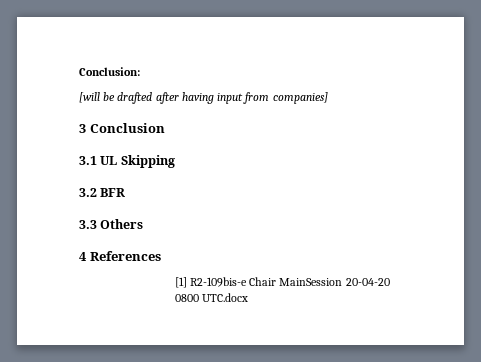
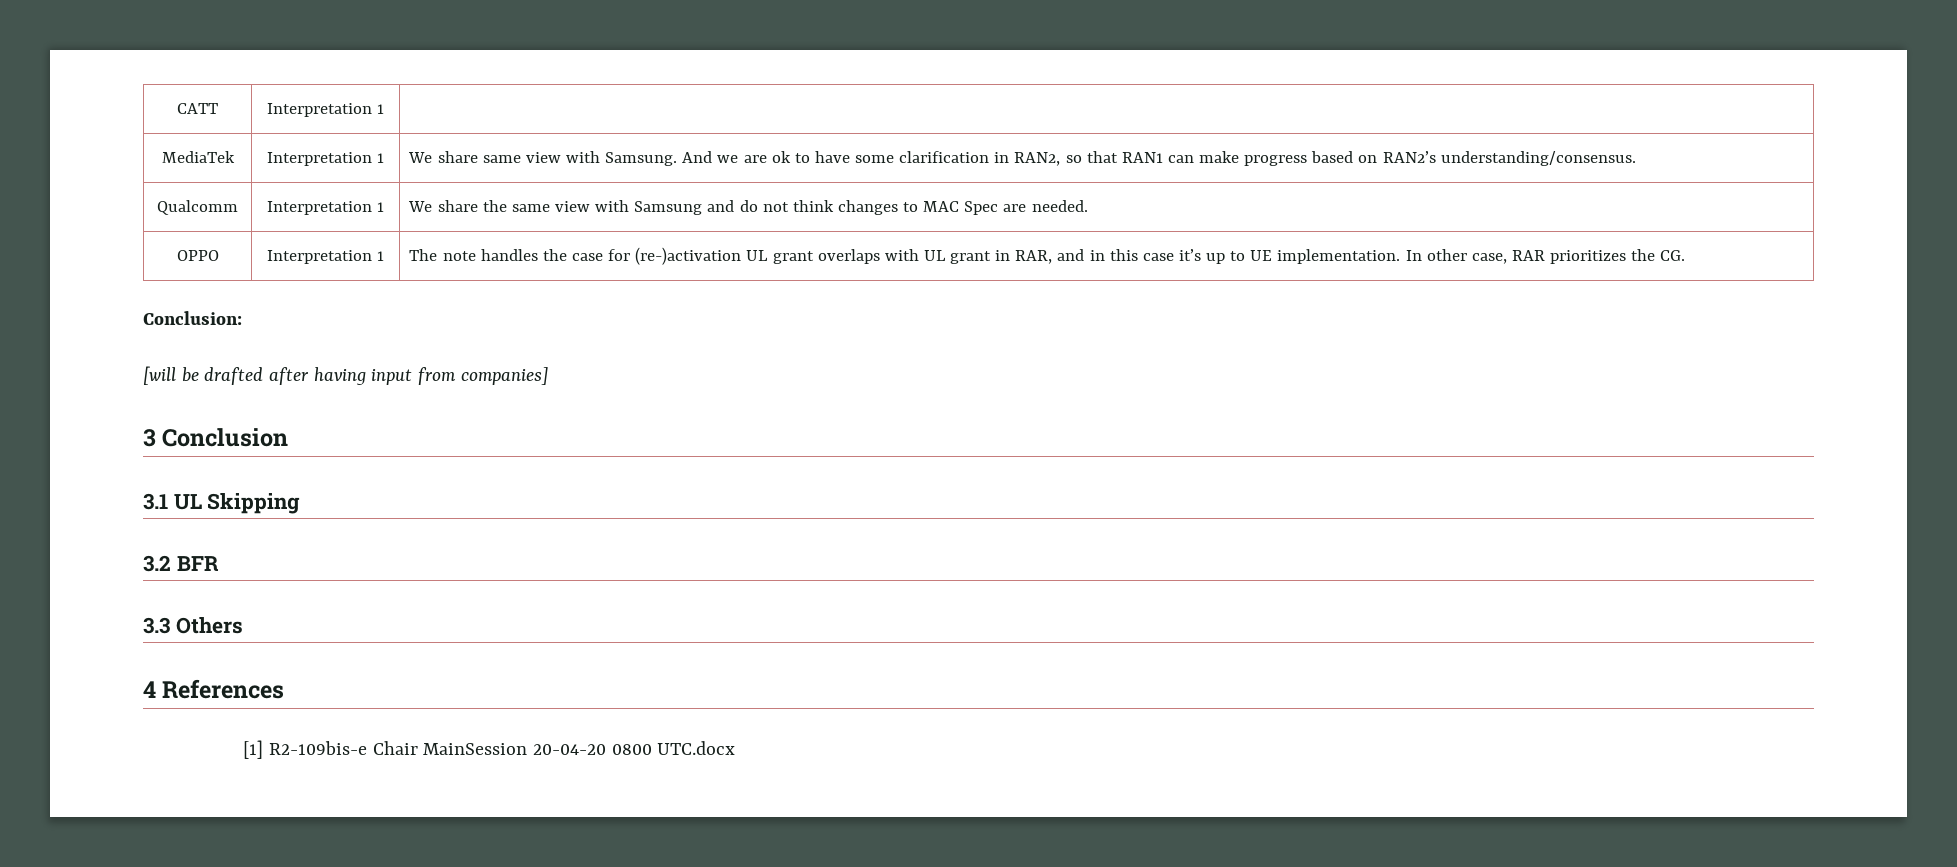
(79, 71) none -> [177,103,218,114] [266,103,385,117] [161,151,235,163] [266,152,385,166] [408,151,1636,166] [157,200,238,215] [266,201,385,215] [408,200,1088,215] [176,250,219,261] [266,250,385,264] [409,247,1686,265] CATT | Interpretation 1 | // MediaTek | Interpretation 1 | We share same view with Samsung. And we are ok to have some clarification in RAN2, so that RAN1 can make progress based on RAN2’s understanding/consensus. // Qualcomm | Interpretation 1 | We share the same view with Samsung and do not think changes to MAC Spec are needed. // OPPO | Interpretation 1 | The note handles the case for (re-)activation UL grant overlaps with UL grant in RAR, and in this case it’s up to UE implementation. In other case, RAR prioritizes the CG. //

